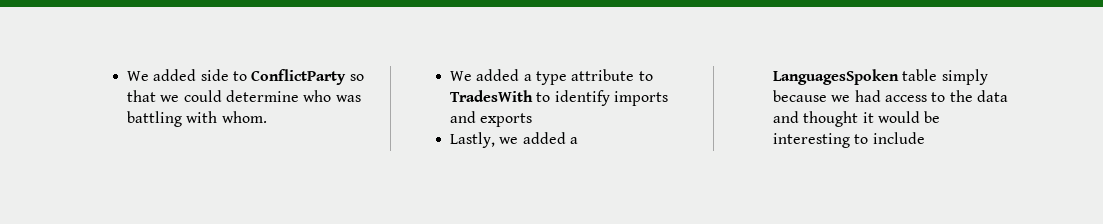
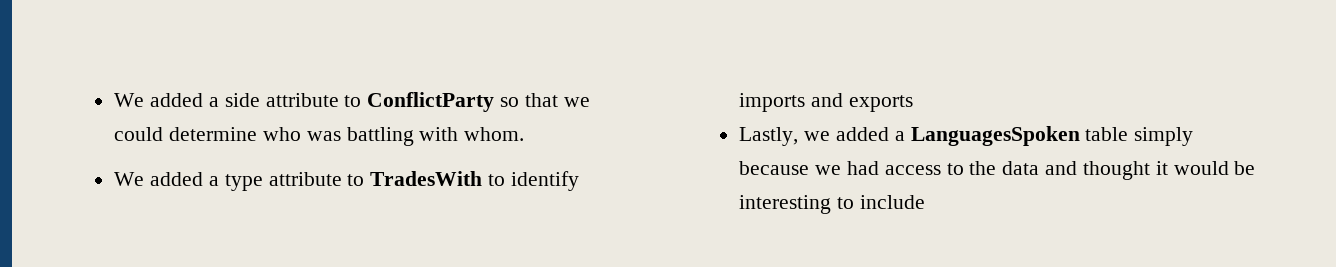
[127,69,229,81] We added side -> [114,93,339,107] We added a side attribute

